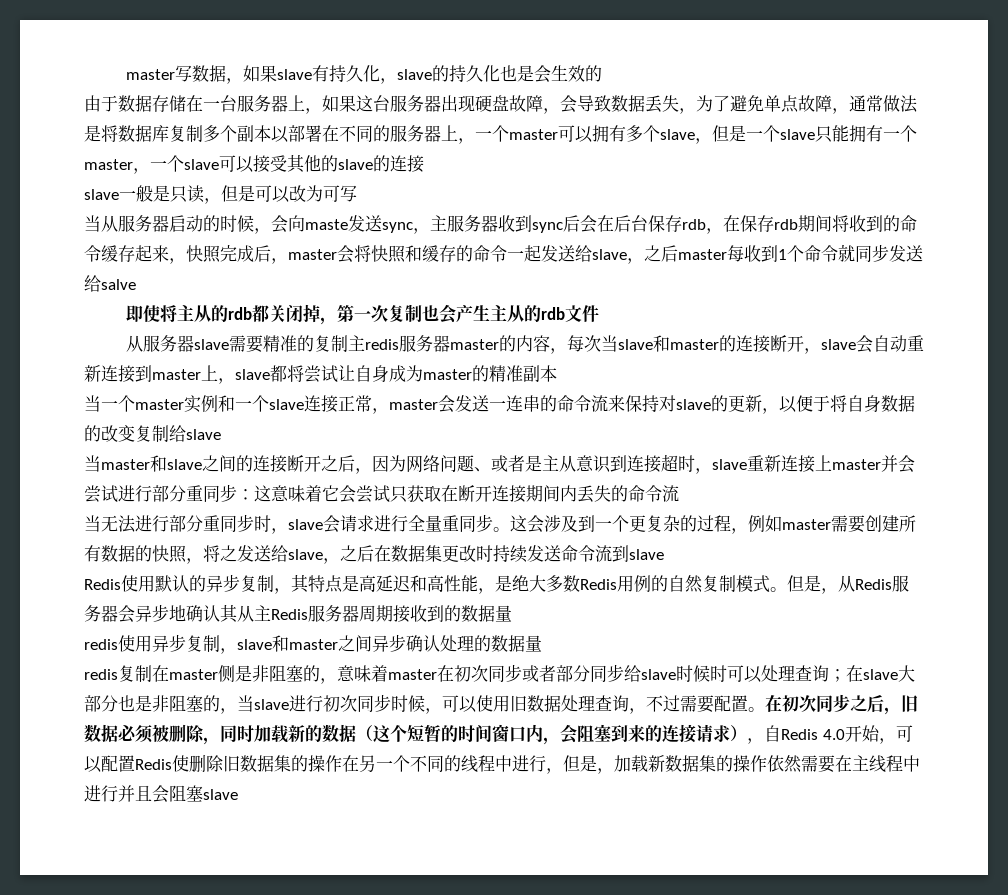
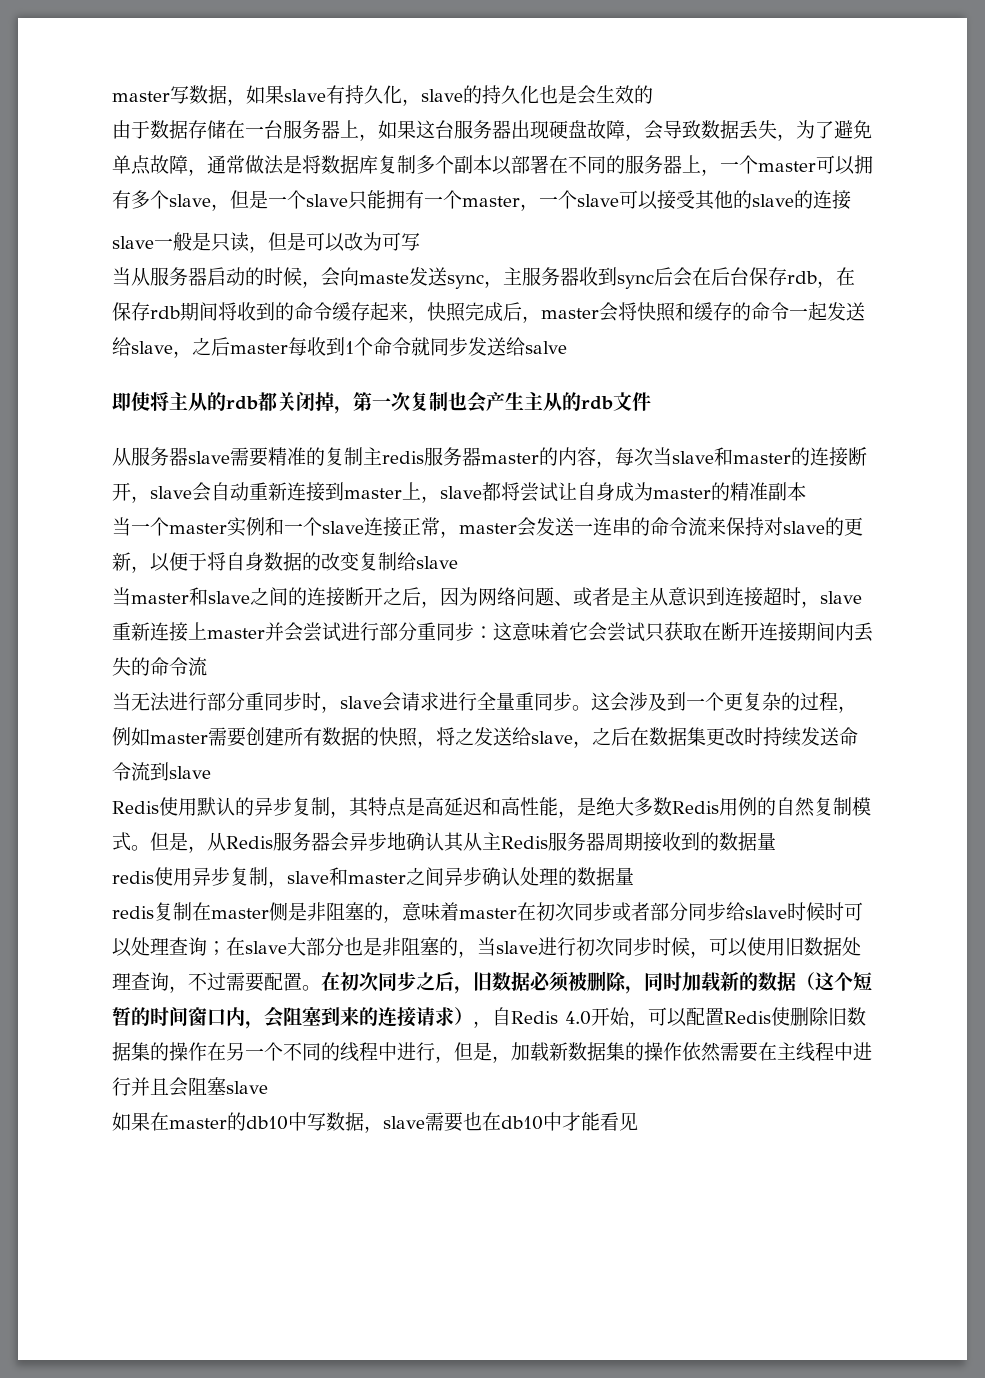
(238, 794) none -> [112,1112,638,1133] // 如果在master的db10中写数据，slave需要也在db10中才能看见

